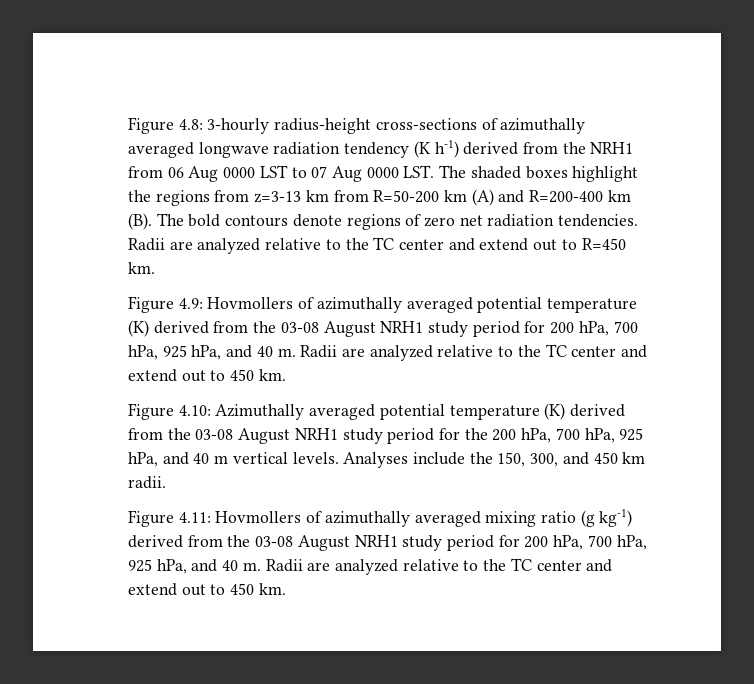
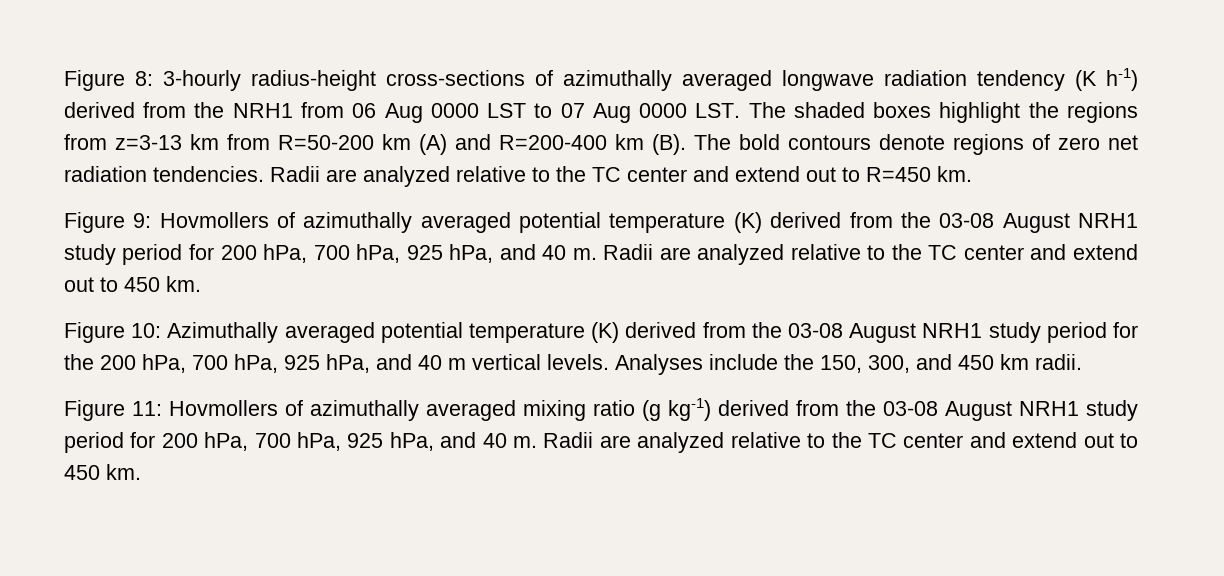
[127,117,203,134] Figure 4.8: -> [63,70,153,91] Figure 8:
[178,298,203,309] 4.9: -> [133,213,152,228] 9:
[178,405,211,416] 4.10: -> [131,323,162,338] 10:
[178,512,211,523] 4.11: -> [131,401,162,416] 11:

